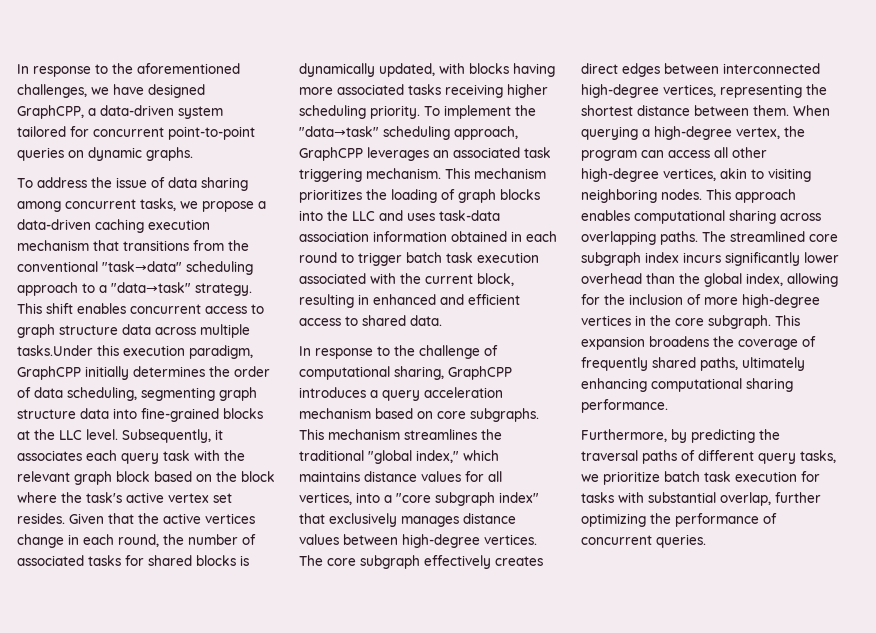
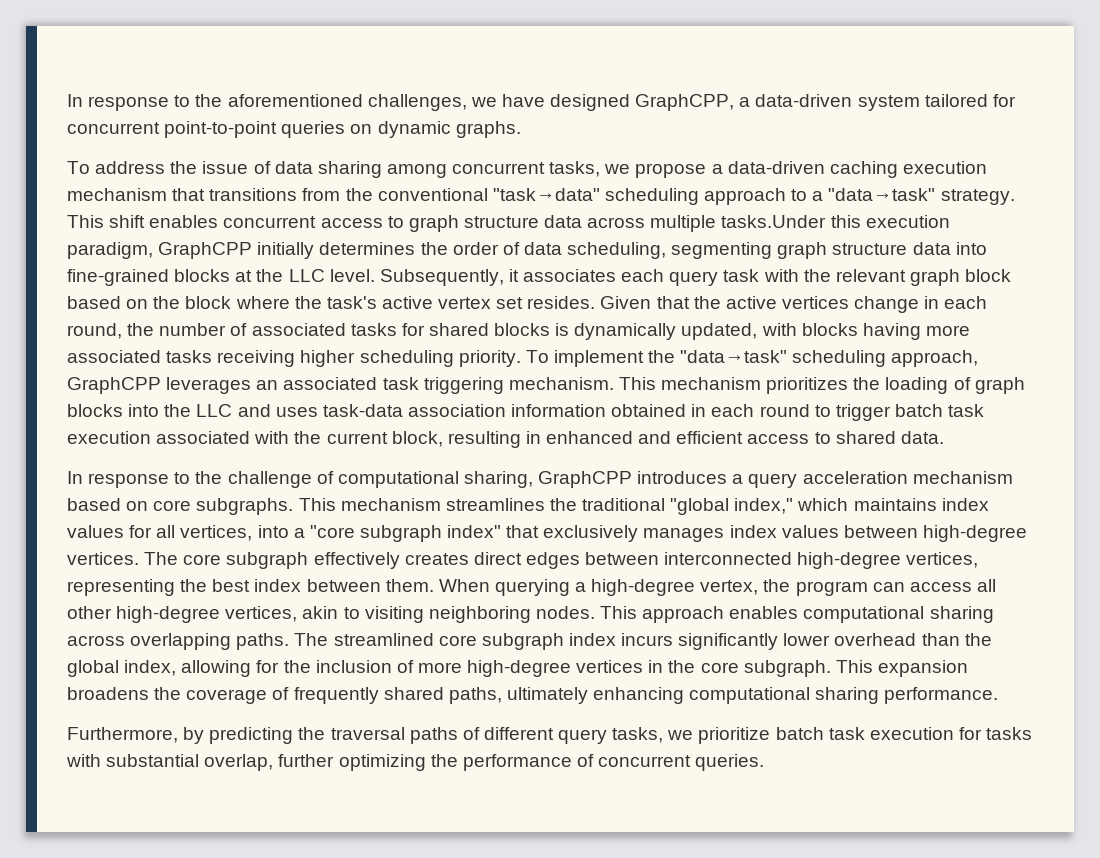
[364,471,417,482] distance -> [941,498,989,511] index
[463,513,516,524] distance -> [729,525,777,538] index
[581,105,690,116] shortest distance -> [212,579,302,592] best index

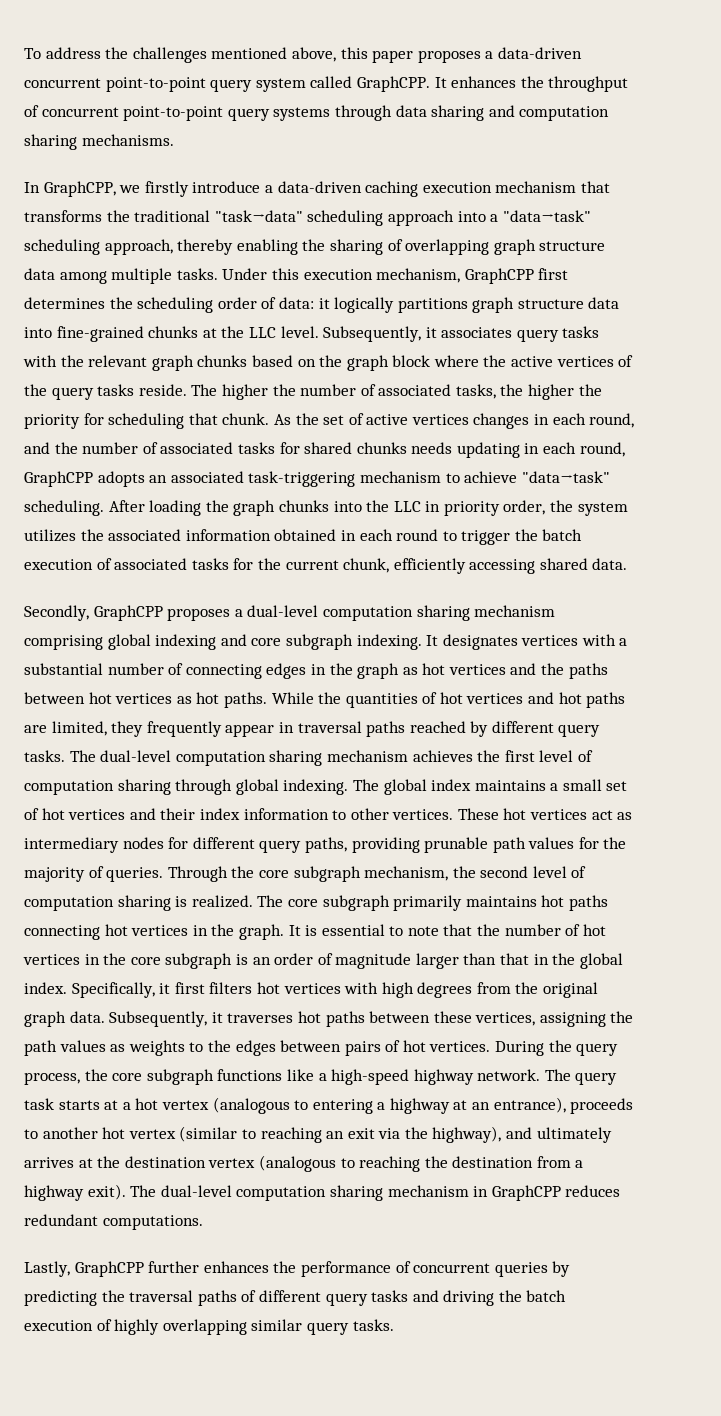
[67,94,1016,111] [67,121,521,138] [67,161,707,178] In response to the aforementioned challenges, we have designed GraphCPP, a data-driven system tailored for concurrent point-to-point queries on dynamic graphs. // To address the issue of data sharing among concurrent tasks, we propose -> [24,47,582,63] [24,76,629,92] [24,105,610,121] [24,134,174,150] [24,181,261,197] To address the challenges mentioned above, this paper proposes a data-driven concurrent point-to-point query system called GraphCPP. It enhances the throughput of concurrent point-to-point query systems through data sharing and computation sharing mechanisms. // In GraphCPP, we firstly introduce
[209,188,488,201] transitions from the conventional -> [24,210,211,222] transforms the traditional
[791,189,808,201] to -> [457,211,486,222] into
[940,189,1015,205] [67,215,950,232] [67,242,315,259] strategy. This shift enables concurrent access to graph structure data across multiple tasks.Under this execution paradigm, GraphCPP initially -> [24,239,606,255] [24,268,569,284] scheduling approach, thereby enabling the sharing of overlapping graph structure data among multiple tasks. Under this execution mechanism, GraphCPP first
[452,242,773,259] order of data scheduling, segmenting -> [137,297,468,313] scheduling order of data: it logically partitions
[174,269,231,282] blocks -> [148,326,199,338] chunks
[621,269,760,286] each query task -> [516,326,600,342] query tasks
[965,269,1012,282] block -> [197,355,248,367] chunks
(181, 302) none -> [346,355,389,371] graph
[326,296,988,313] [67,323,122,339] task's active vertex set resides. Given that the active vertices change in each round, -> [511,355,634,367] [24,384,602,400] [24,413,635,429] [24,442,50,454] active vertices of the query tasks reside. The higher the number of associated tasks, the higher the priority for scheduling that chunk. As the set of active vertices changes in each round, and
[494,323,970,340] [67,350,979,367] [67,377,1025,394] [67,404,506,417] blocks is dynamically updated, with blocks having more associated tasks receiving higher scheduling priority. To implement the "data→task" scheduling approach, GraphCPP leverages an associated task triggering mechanism. This mechanism prioritizes the loading of graph blocks into the LLC and uses task-data association -> [356,442,625,458] [24,471,610,487] [24,500,628,516] [24,529,182,542] chunks needs updating in each round, GraphCPP adopts an associated task-triggering mechanism to achieve "data→task" scheduling. After loading the graph chunks into the LLC in priority order, the system utilizes the associated
[894,404,985,417] [67,431,944,448] [67,471,1013,488] [67,498,989,515] [67,525,1027,542] [67,552,979,569] [67,579,996,596] [67,606,994,623] [67,633,992,650] [67,660,968,677] [67,687,999,704] [67,727,178,743] batch task execution associated with the current block, resulting in enhanced and efficient access to shared data. // In response to the challenge of computational sharing, GraphCPP introduces a query acceleration mechanism based on core subgraphs. This mechanism streamlines the traditional "global index," which maintains index values for all vertices, into a "core subgraph index" that exclusively manages index values between high-degree vertices. The core subgraph effectively creates direct edges between interconnected high-degree vertices, representing the best index between them. When querying a high-degree vertex, the program can access all other high-degree vertices, akin to visiting neighboring nodes. This approach enables computational sharing across overlapping paths. The streamlined core subgraph index incurs significantly lower overhead than the global index, allowing for the inclusion of more high-degree vertices in the core subgraph. This expansion broadens the coverage of frequently shared paths, ultimately enhancing computational sharing performance. // Furthermore, -> [514,529,583,541] [24,558,628,574] [24,605,556,621] [24,634,628,650] [24,663,608,679] [24,692,626,708] [24,721,601,737] [24,750,593,766] [24,779,628,795] [24,808,633,820] [24,837,627,853] [24,866,587,882] [24,895,608,911] [24,924,606,940] [23,953,623,969] [24,982,599,998] [24,1011,634,1027] [24,1040,619,1056] [24,1069,618,1085] [24,1097,634,1114] [24,1126,612,1143] [24,1155,584,1172] [24,1184,621,1201] [24,1214,203,1230] [24,1261,548,1277] the batch execution of associated tasks for the current chunk, efficiently accessing shared data. // Secondly, GraphCPP proposes a dual-level computation sharing mechanism comprising global indexing and core subgraph indexing. It designates vertices with a substantial number of connecting edges in the graph as hot vertices and the paths between hot vertices as hot paths. While the quantities of hot vertices and hot paths are limited, they frequently appear in traversal paths reached by different query tasks. The dual-level computation sharing mechanism achieves the first level of computation sharing through global indexing. The global index maintains a small set of hot vertices and their index information to other vertices. These hot vertices act as intermediary nodes for different query paths, providing prunable path values for the majority of queries. Through the core subgraph mechanism, the second level of computation sharing is realized. The core subgraph primarily maintains hot paths connecting hot vertices in the graph. It is essential to note that the number of hot vertices in the core subgraph is an order of magnitude larger than that in the global index. Specifically, it first filters hot vertices with high degrees from the original graph data. Subsequently, it traverses hot paths between these vertices, assigning the path values as weights to the edges between pairs of hot vertices. During the query process, the core subgraph functions like a high-speed highway network. The query task starts at a hot vertex (analogous to entering a highway at an entrance), proceeds to another hot vertex (similar to reaching an exit via the highway), and ultimately arrives at the destination vertex (analogous to reaching the destination from a highway exit). The dual-level computation sharing mechanism in GraphCPP reduces redundant computations. // Lastly, GraphCPP further enhances the performance of concurrent queries
[612,727,1033,744] [66,754,765,771] tasks, we prioritize batch task execution for tasks with substantial overlap, further optimizing the performance of concurrent queries. -> [371,1290,567,1306] [24,1319,394,1335] tasks and driving the batch execution of highly overlapping similar query tasks.

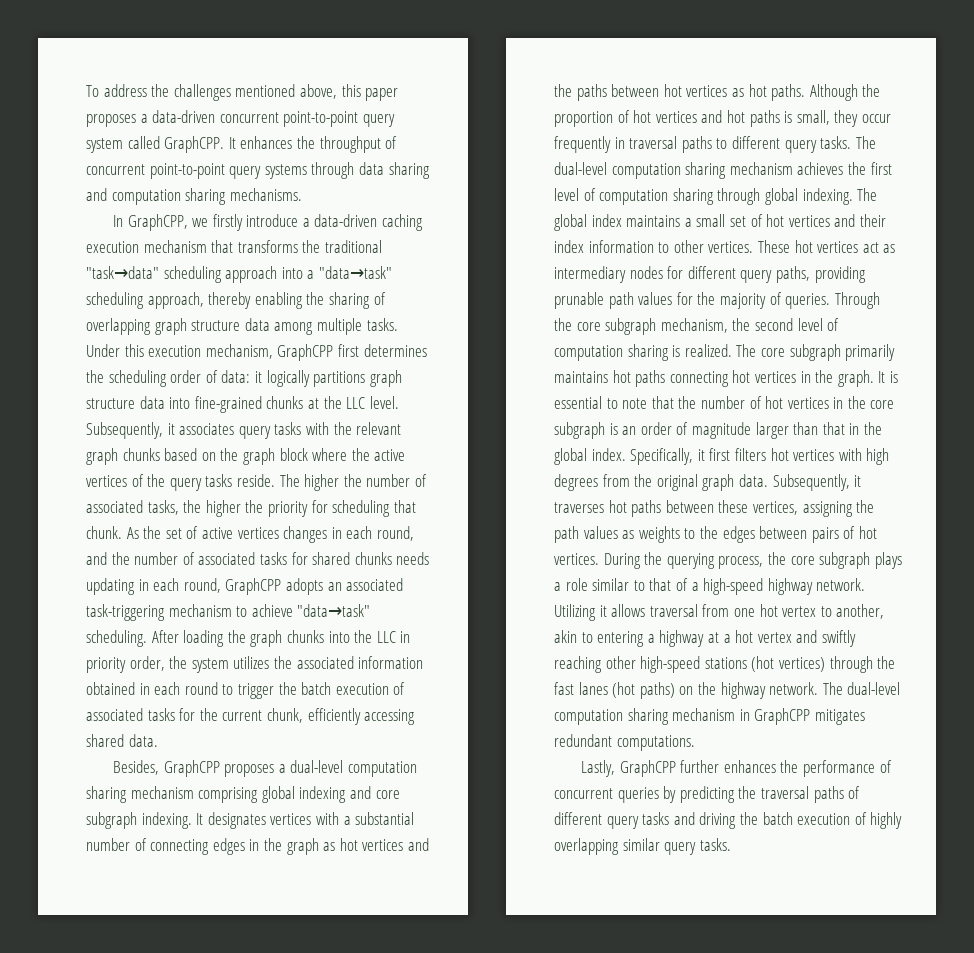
[24,605,89,621] Secondly, -> [112,760,159,775] Besides,
[271,692,418,708] While the quantities -> [809,84,881,101] [554,111,613,127] Although the proportion
[24,721,275,737] are limited, they frequently appear -> [784,110,891,127] [554,136,611,153] is small, they occur frequently
[409,721,489,737] reached by -> [716,138,728,149] to
[576,1043,619,1056] query -> [666,553,715,569] querying
[217,1069,618,1085] [24,1097,290,1114] functions like a high-speed highway network. The query task starts at a hot vertex (analogous -> [874,552,902,569] [554,578,866,595] [554,604,885,621] [554,630,577,643] plays a role similar to that of a high-speed highway network. Utilizing it allows traversal from one hot vertex to another, akin
[472,1097,634,1114] [24,1126,612,1143] [24,1155,584,1172] [24,1184,126,1201] an entrance), proceeds to another hot vertex (similar to reaching an exit via the highway), and ultimately arrives at the destination vertex (analogous to reaching the destination from a highway exit). -> [723,630,856,647] [554,656,896,673] [554,682,819,699] a hot vertex and swiftly reaching other high-speed stations (hot vertices) through the fast lanes (hot paths) on the highway network.
[565,1185,621,1197] reduces -> [814,709,865,725] mitigates

